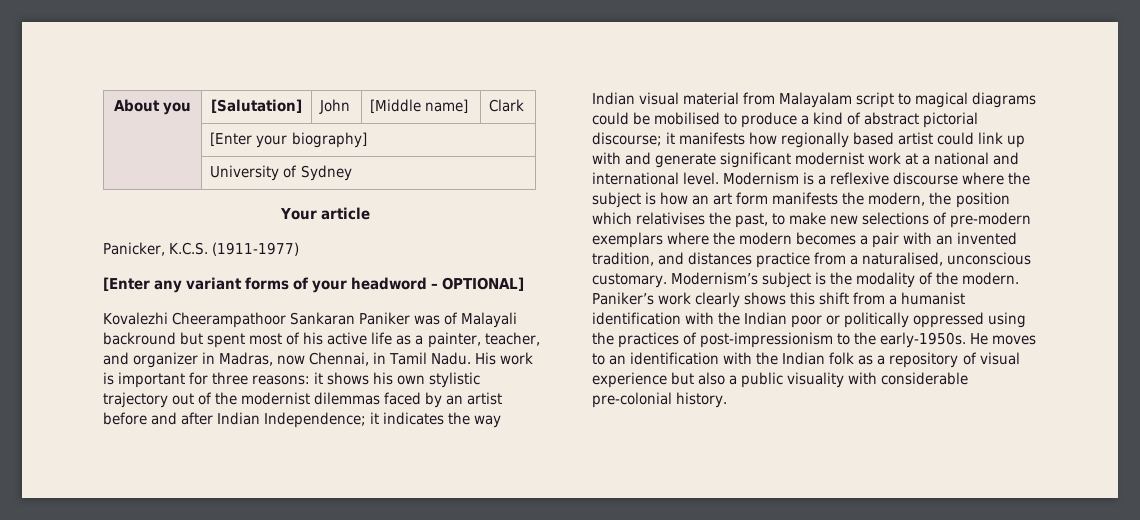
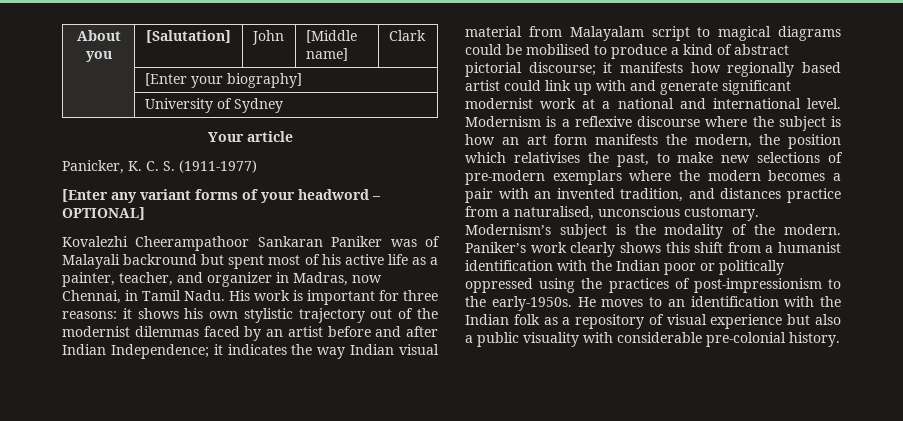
[169,242,209,255] K.C.S. -> [128,161,175,171] K. C. S.

